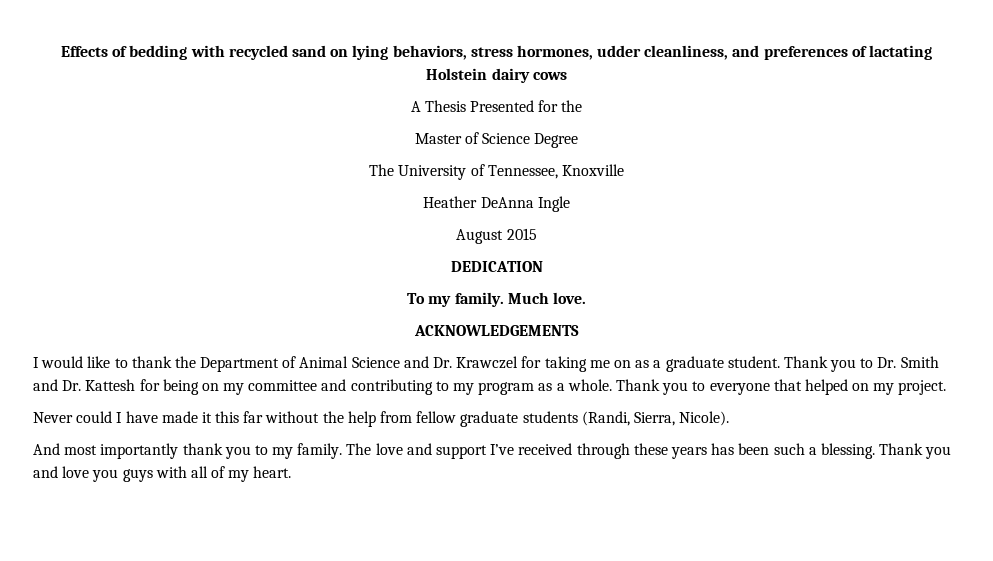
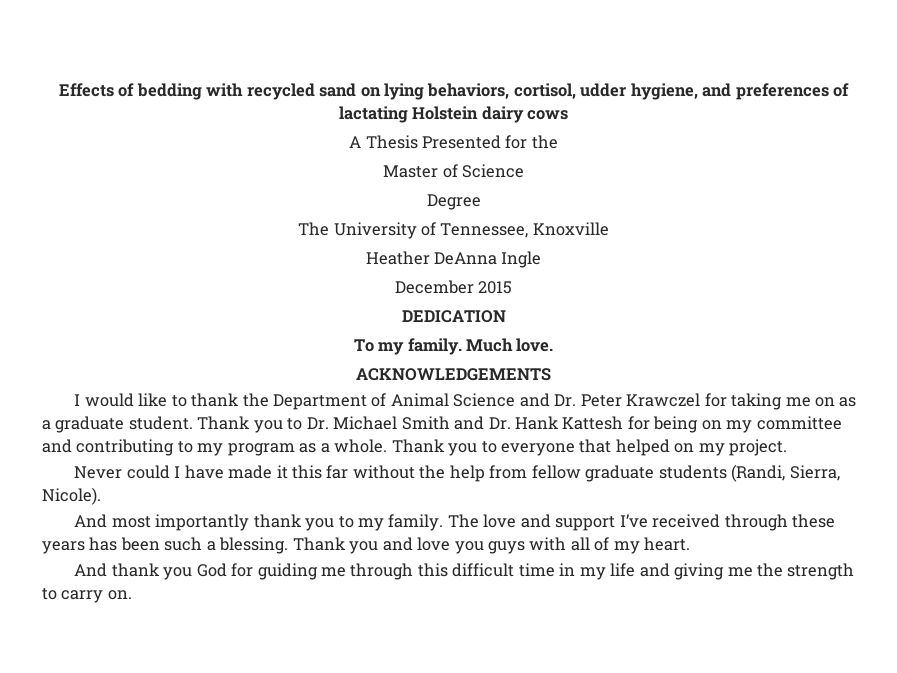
[470,45,729,60] stress hormones, udder cleanliness, -> [513,83,698,100] cortisol, udder hygiene,
(531, 138) none -> (524, 171) //
[456,229,504,244] August -> [394,280,474,294] December
(453, 362) none -> [580,394,622,407] Peter
(897, 362) none -> [333,416,398,430] Michael
(82, 385) none -> [515,416,560,430] Hank
(292, 472) none -> [74,563,855,580] [42,588,132,603] // And thank you God for guiding me through this difficult time in my life and giving me the strength to carry on.

